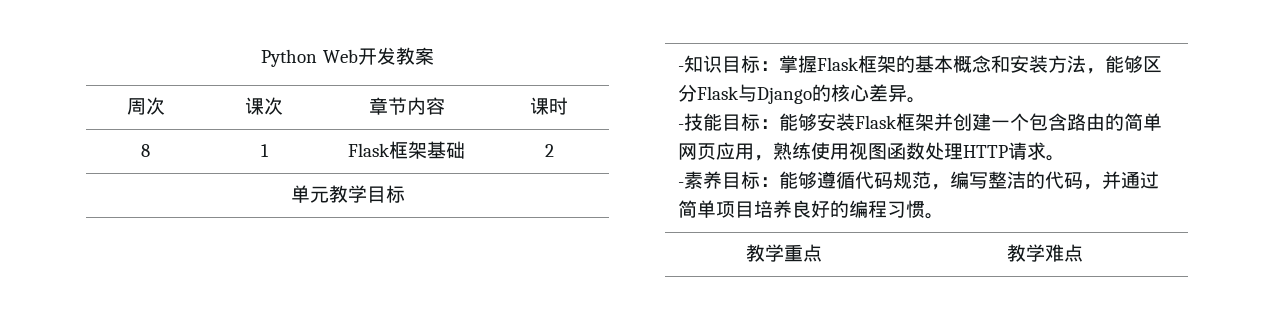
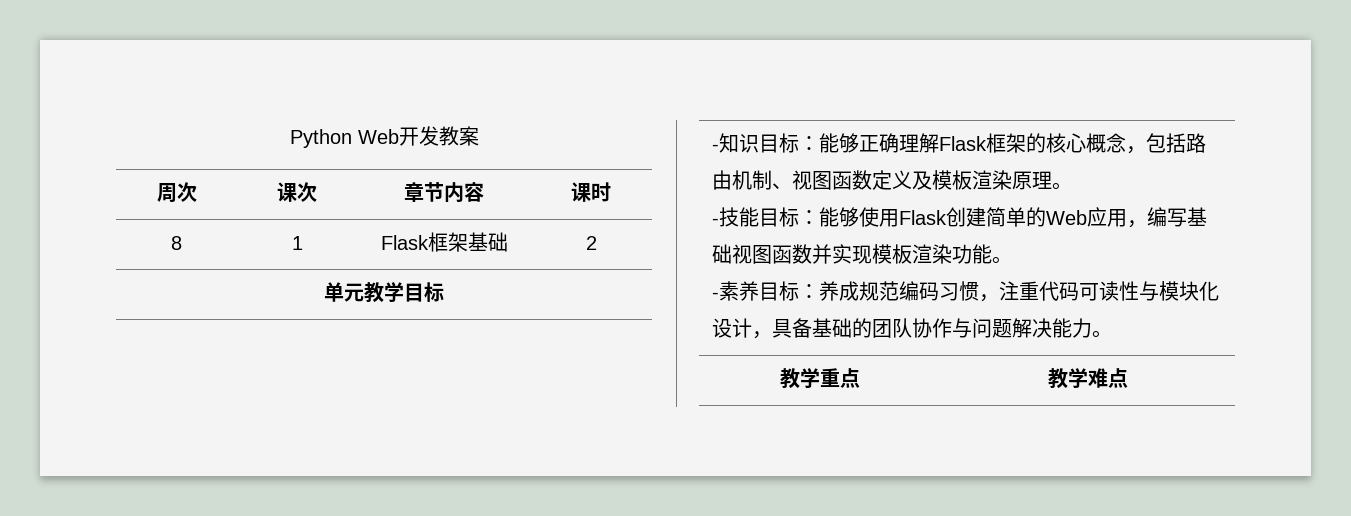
[778,55,1162,74] [677,84,907,104] 掌握Flask框架的基本概念和安装方法，能够区分Flask与Django的核心差异 -> [818,133,1206,154] [711,170,1052,190] 能够正确理解Flask框架的核心概念，包括路由机制、视图函数定义及模板渲染原理
[816,113,1162,131] [677,142,1065,161] [677,171,1159,190] [677,200,925,218] 安装Flask框架并创建一个包含路由的简单网页应用，熟练使用视图函数处理HTTP请求。 // -素养目标：能够遵循代码规范，编写整洁的代码，并通过简单项目培养良好的编程习惯 -> [858,207,1207,228] [711,244,1012,264] [711,281,1219,302] [711,318,1092,339] 使用Flask创建简单的Web应用，编写基础视图函数并实现模板渲染功能。 // -素养目标：养成规范编码习惯，注重代码可读性与模块化设计，具备基础的团队协作与问题解决能力

